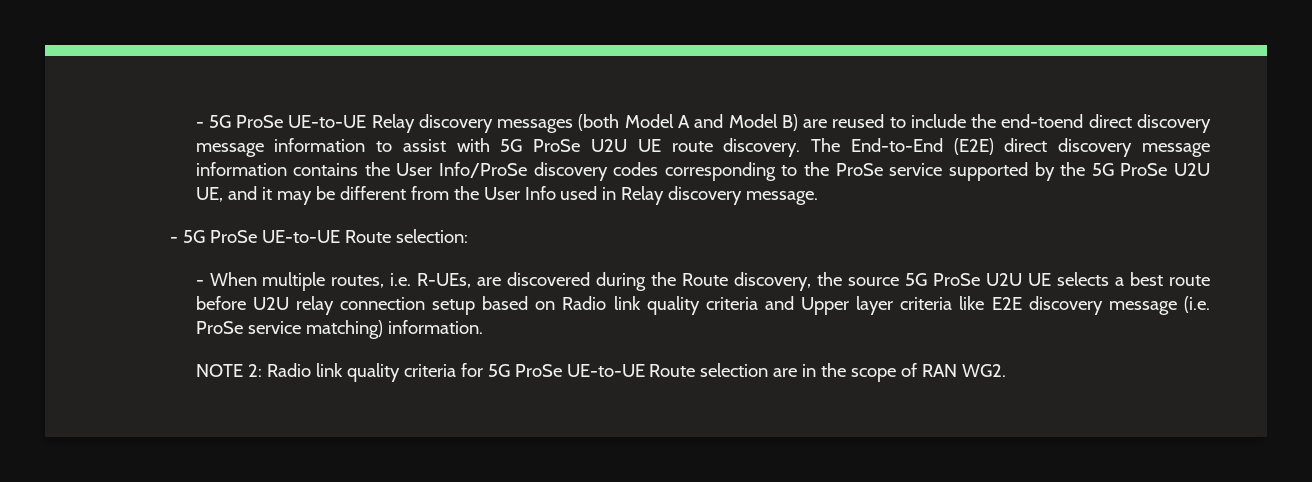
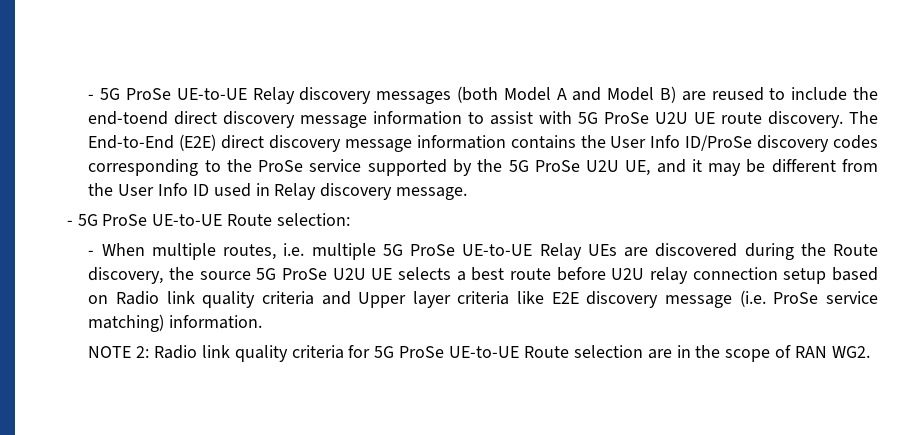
[439,162,528,178] Info/ProSe -> [650,135,753,151] Info ID/ProSe
(556, 193) none -> [192,184,209,196] ID
[417,273,472,288] R-UEs, -> [311,243,617,260] multiple 5G ProSe UE-to-UE Relay UEs

